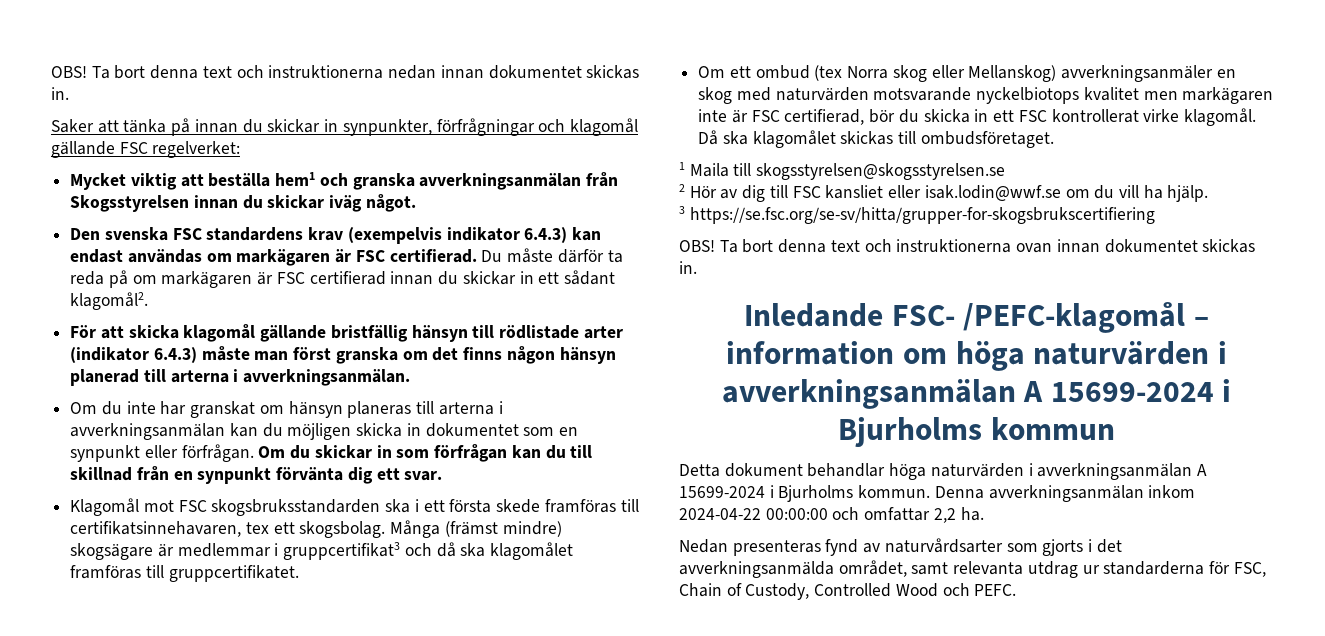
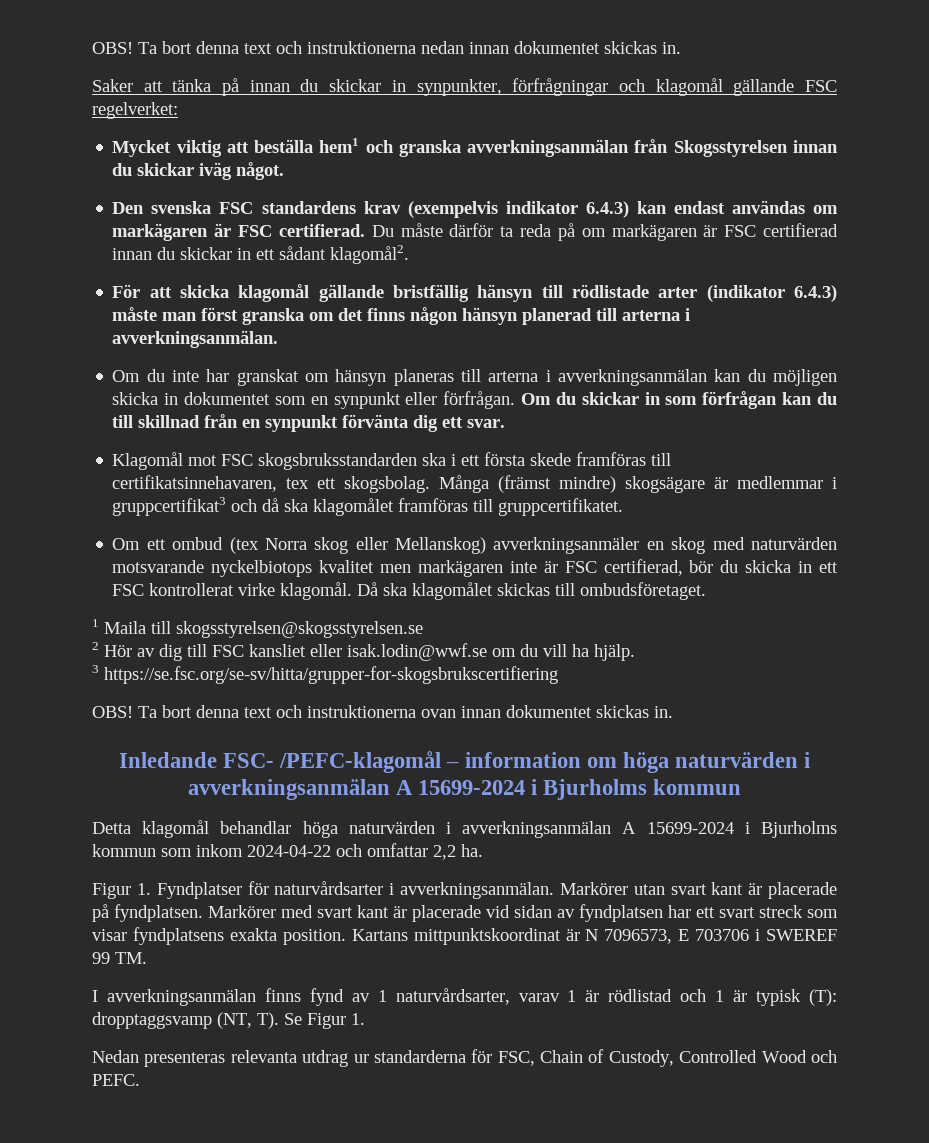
[724,463,803,477] dokument -> [142,820,210,838] klagomål
[858,485,1144,502] kommun. Denna avverkningsanmälan -> [92,844,192,857] kommun som
[765,508,828,520] 00:00:00 -> (331, 851) none
[679,538,1122,556] [679,560,949,578] Nedan presenteras fynd av naturvårdsarter som gjorts i det avverkningsanmälda området, samt -> [92,881,838,899] [92,904,838,922] [92,927,837,945] [92,952,147,964] [92,988,837,1006] [92,1012,365,1029] [92,1050,226,1067] Figur 1. Fyndplatser för naturvårdsarter i avverkningsanmälan. Markörer utan svart kant är placerade på fyndplatsen. Markörer med svart kant är placerade vid sidan av fyndplatsen har ett svart streck som visar fyndplatsens exakta position. Kartans mittpunktskoordinat är N 7096573, E 703706 i SWEREF 99 TM. // I avverkningsanmälan finns fynd av 1 naturvårdsarter, varav 1 är rödlistad och 1 är typisk (T): dropptaggsvamp (NT, T). Se Figur 1. // Nedan presenteras

